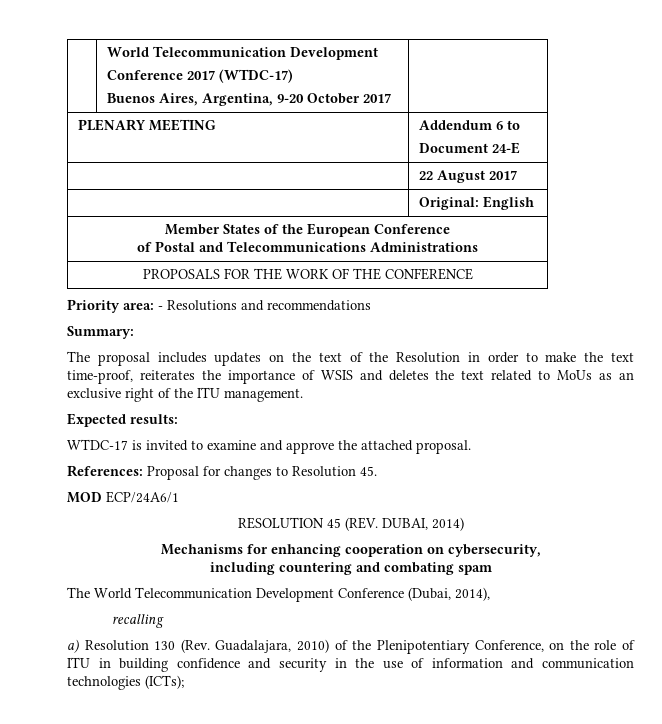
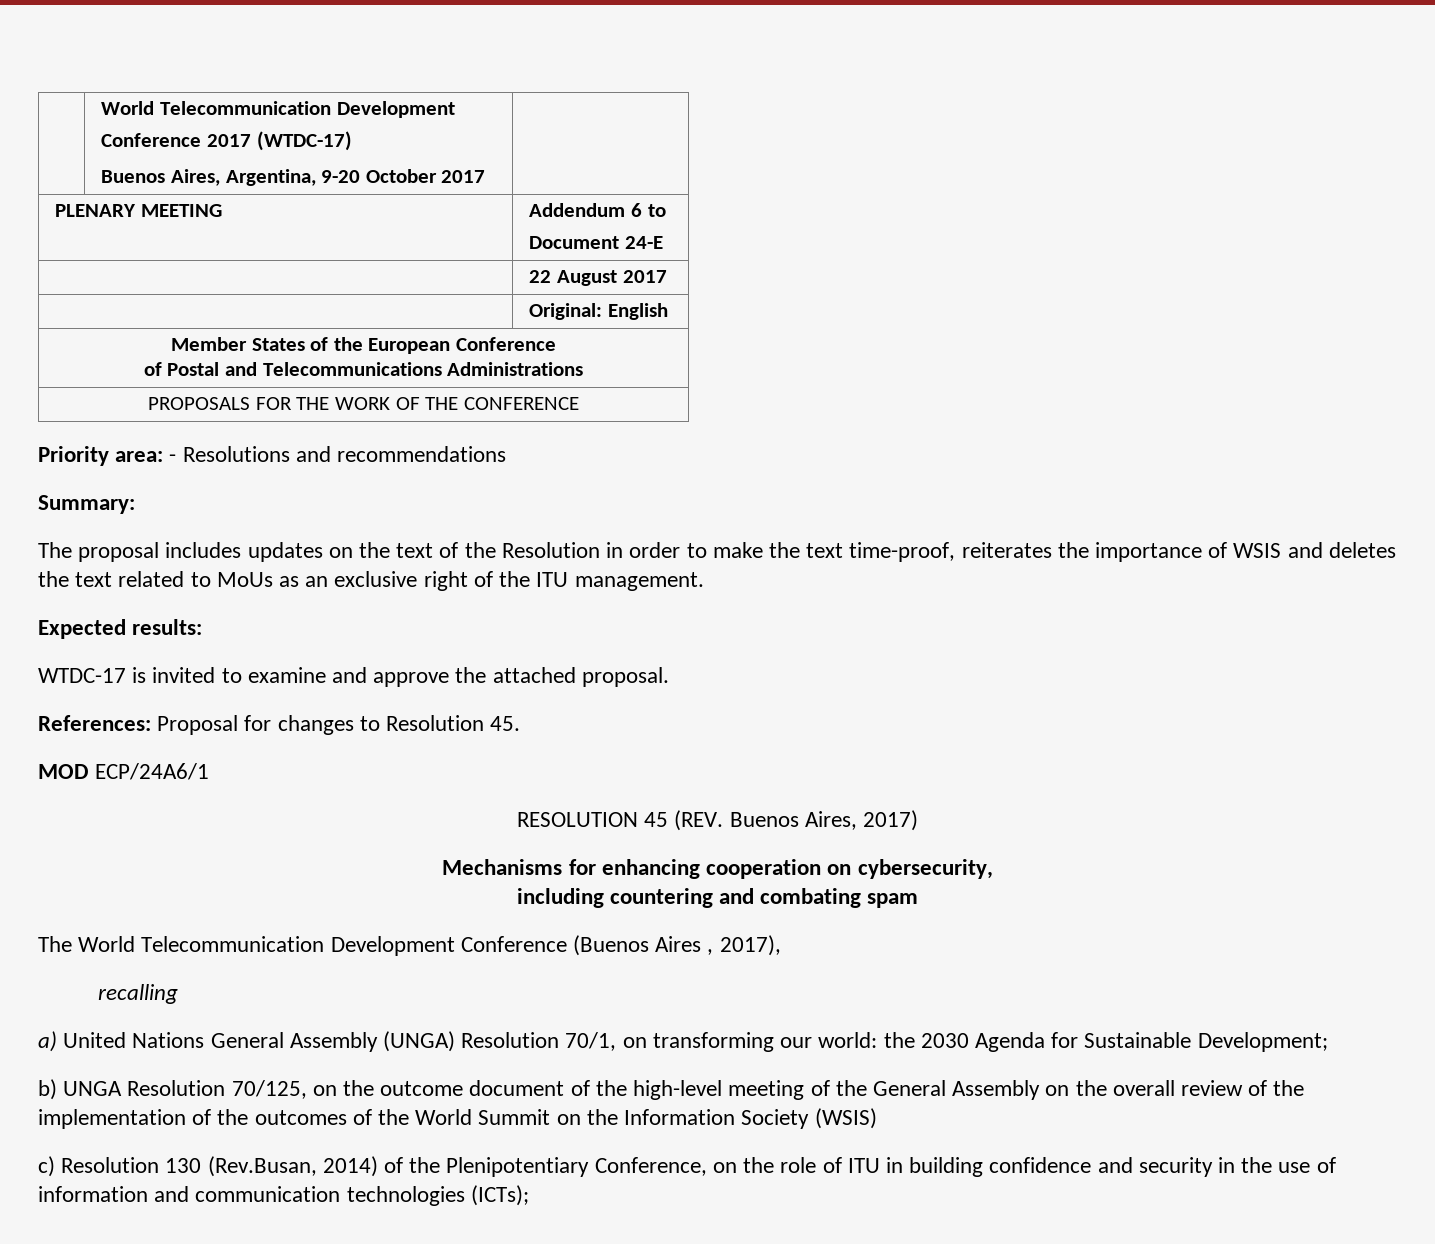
[381,517,464,531] DUBAI, 2014) -> [729,810,919,831] Buenos Aires, 2017)
[408,587,490,601] [111,614,164,628] [67,639,330,653] (Dubai, 2014), // recalling // a) Resolution 130 (Rev. Guadalajara, 2010) -> [573,935,781,956] [98,984,179,1004] [38,1031,1328,1052] [38,1079,1305,1100] [38,1108,877,1129] [38,1156,378,1177] (Buenos Aires , 2017), // recalling // a) United Nations General Assembly (UNGA) Resolution 70/1, on transforming our world: the 2030 Agenda for Sustainable Development; // b) UNGA Resolution 70/125, on the outcome document of the high-level meeting of the General Assembly on the overall review of the implementation of the outcomes of the World Summit on the Information Society (WSIS) // c) Resolution 130 (Rev.Busan, 2014)

